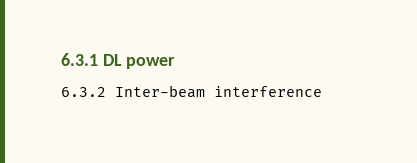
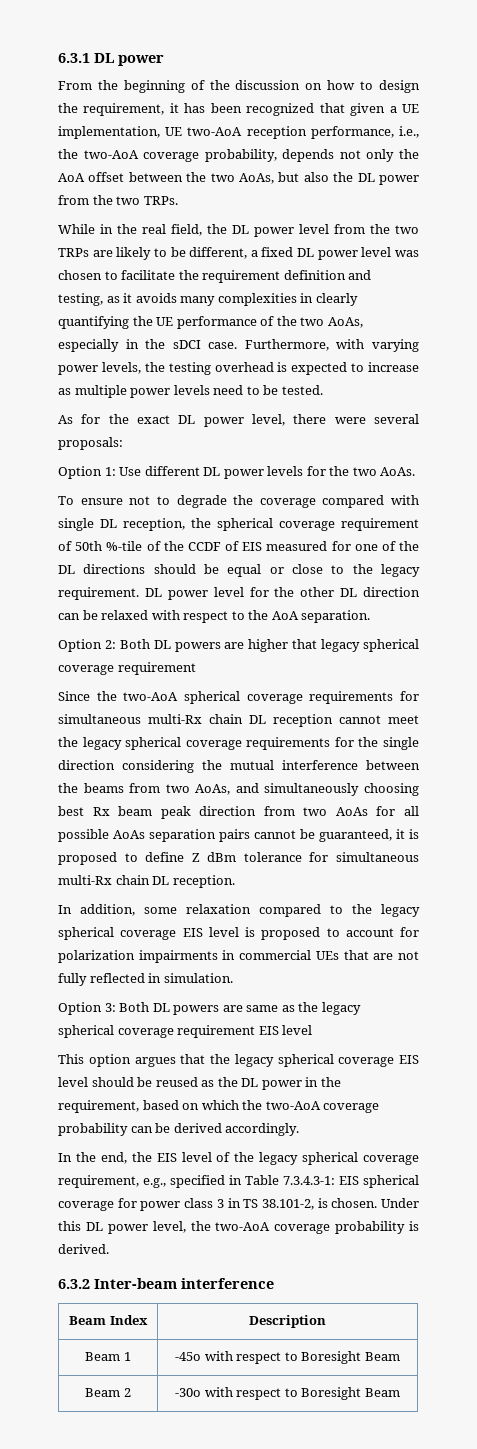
[61,85,322,98] 6.3.2 Inter-beam interference -> [58,80,420,93] [58,103,419,116] [58,126,419,139] [58,149,419,162] [58,172,419,185] [58,195,178,205] [58,224,419,237] [58,247,419,260] [58,270,372,283] [58,293,358,306] [58,316,363,329] [58,339,419,352] [58,362,419,375] [58,385,323,398] [58,414,419,427] [58,437,123,450] [58,466,416,479] [58,495,419,508] [58,518,419,531] [58,541,420,551] [58,564,420,577] [58,587,420,600] [58,610,371,623] [58,639,419,652] [58,662,196,675] [58,691,419,704] [58,714,419,727] [58,737,419,750] [58,760,420,773] [58,783,419,796] [58,806,419,819] [58,829,419,842] [58,852,419,865] [58,875,235,888] [58,904,420,917] [58,927,419,940] [58,950,420,963] [58,973,233,986] [58,1002,361,1015] [58,1025,313,1038] [58,1054,419,1067] [58,1077,341,1090] [58,1100,380,1113] [58,1123,300,1136] [58,1152,419,1165] [58,1175,419,1188] [58,1198,420,1211] [58,1221,419,1234] [58,1244,109,1254] [58,1278,274,1289] [69,1315,148,1325] [249,1315,326,1328] [85,1352,131,1361] [175,1351,400,1364] [85,1388,131,1397] [175,1387,400,1400] From the beginning of the discussion on how to design the requirement, it has been recognized that given a UE implementation, UE two-AoA reception performance, i.e., the two-AoA coverage probability, depends not only the AoA offset between the two AoAs, but also the DL power from the two TRPs. // While in the real field, the DL power level from the two TRPs are likely to be different, a fixed DL power level was chosen to facilitate the requirement definition and testing, as it avoids many complexities in clearly quantifying the UE performance of the two AoAs, especially in the sDCI case. Furthermore, with varying power levels, the testing overhead is expected to increase as multiple power levels need to be tested. // As for the exact DL power level, there were several proposals: // Option 1: Use different DL power levels for the two AoAs. // To ensure not to degrade the coverage compared with single DL reception, the spherical coverage requirement of 50th %-tile of the CCDF of EIS measured for one of the DL directions should be equal or close to the legacy requirement. DL power level for the other DL direction can be relaxed with respect to the AoA separation. // Option 2: Both DL powers are higher that legacy spherical coverage requirement // Since the two-AoA spherical coverage requirements for simultaneous multi-Rx chain DL reception cannot meet the legacy spherical coverage requirements for the single direction considering the mutual interference between the beams from two AoAs, and simultaneously choosing best Rx beam peak direction from two AoAs for all possible AoAs separation pairs cannot be guaranteed, it is proposed to define Z dBm tolerance for simultaneous multi-Rx chain DL reception. // In addition, some relaxation compared to the legacy spherical coverage EIS level is proposed to account for polarization impairments in commercial UEs that are not fully reflected in simulation. // Option 3: Both DL powers are same as the legacy spherical coverage requirement EIS level // This option argues that the legacy spherical coverage EIS level should be reused as the DL power in the requirement, based on which the two-AoA coverage probability can be derived accordingly. // In the end, the EIS level of the legacy spherical coverage requirement, e.g., specified in Table 7.3.4.3-1: EIS spherical coverage for power class 3 in TS 38.101-2, is chosen. Under this DL power level, the two-AoA coverage probability is derived. // 6.3.2 Inter-beam interference // Beam Index | Description // Beam 1 | -45o with respect to Boresight Beam // Beam 2 | -30o with respect to Boresight Beam

